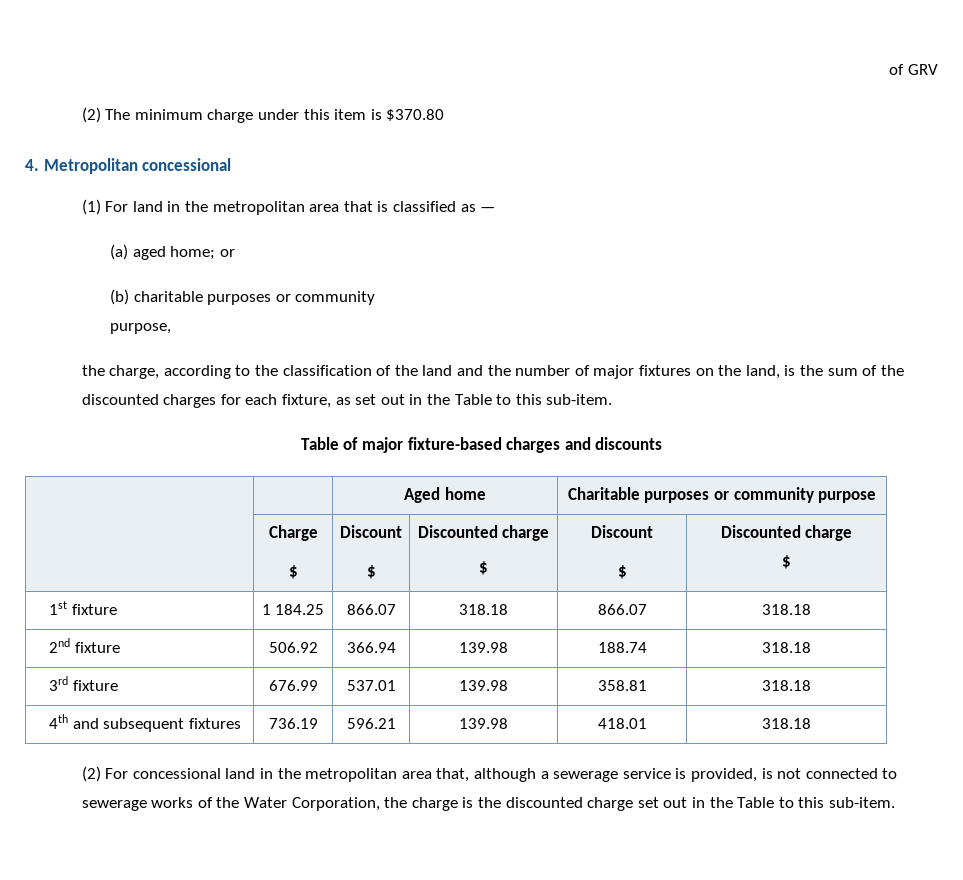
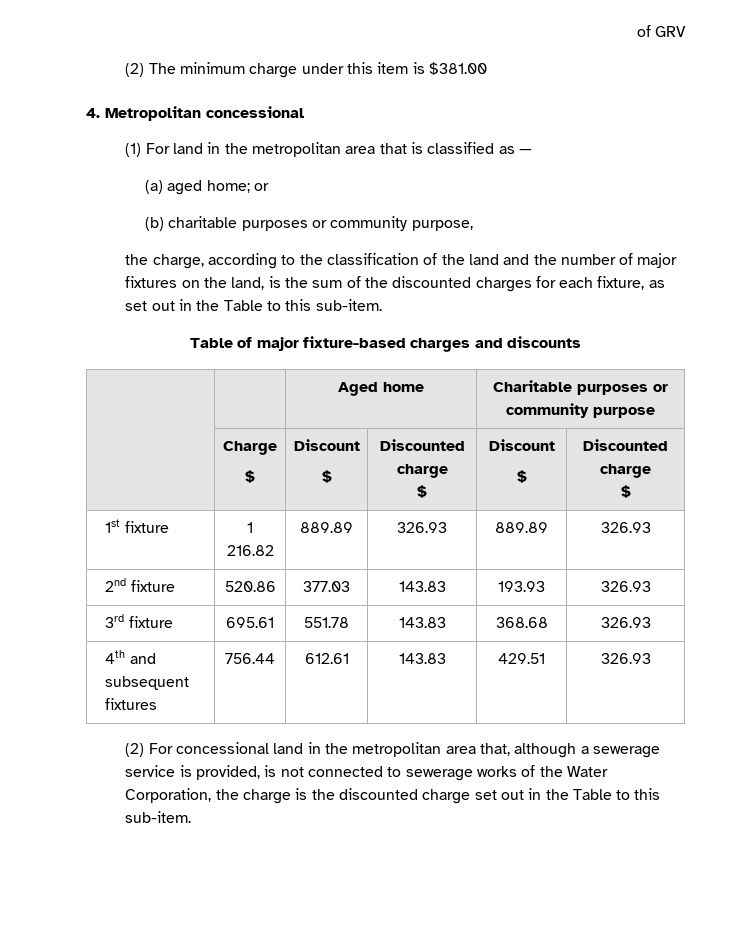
[386,109,445,121] $370.80 -> [428,62,487,75] $381.00
(376, 298) // -> (408, 223) none
[275,604,325,615] [346,604,396,615] [459,604,508,615] [597,604,647,615] [762,604,811,615] [49,638,120,653] [268,642,318,653] [346,642,396,653] [459,642,508,653] [597,642,647,653] [762,642,811,653] [49,676,118,691] [268,680,318,691] [346,680,396,691] [459,680,508,691] [597,680,647,691] [762,680,811,691] 184.25 | 866.07 | 318.18 | 866.07 | 318.18 // 2nd fixture | 506.92 | 366.94 | 139.98 | 188.74 | 318.18 // 3rd fixture | 676.99 | 537.01 | 139.98 | 358.81 | 318.18 -> [226,545,274,556] [300,522,353,533] [397,522,447,533] [495,522,548,533] [600,522,651,533] [105,578,175,592] [224,581,276,592] [303,581,350,592] [398,581,446,592] [498,581,545,592] [600,581,651,592] [105,614,173,628] [226,617,274,628] [304,617,349,628] [398,617,446,628] [495,617,548,628] [600,617,651,628] 216.82 | 889.89 | 326.93 | 889.89 | 326.93 // 2nd fixture | 520.86 | 377.03 | 143.83 | 193.93 | 326.93 // 3rd fixture | 695.61 | 551.78 | 143.83 | 368.68 | 326.93
[268,718,318,729] [346,718,396,729] [459,718,508,729] [597,718,647,729] [762,718,811,729] 736.19 | 596.21 | 139.98 | 418.01 | 318.18 -> [225,653,275,664] [304,653,349,664] [398,653,446,664] [498,653,545,664] [600,653,651,664] 756.44 | 612.61 | 143.83 | 429.51 | 326.93

